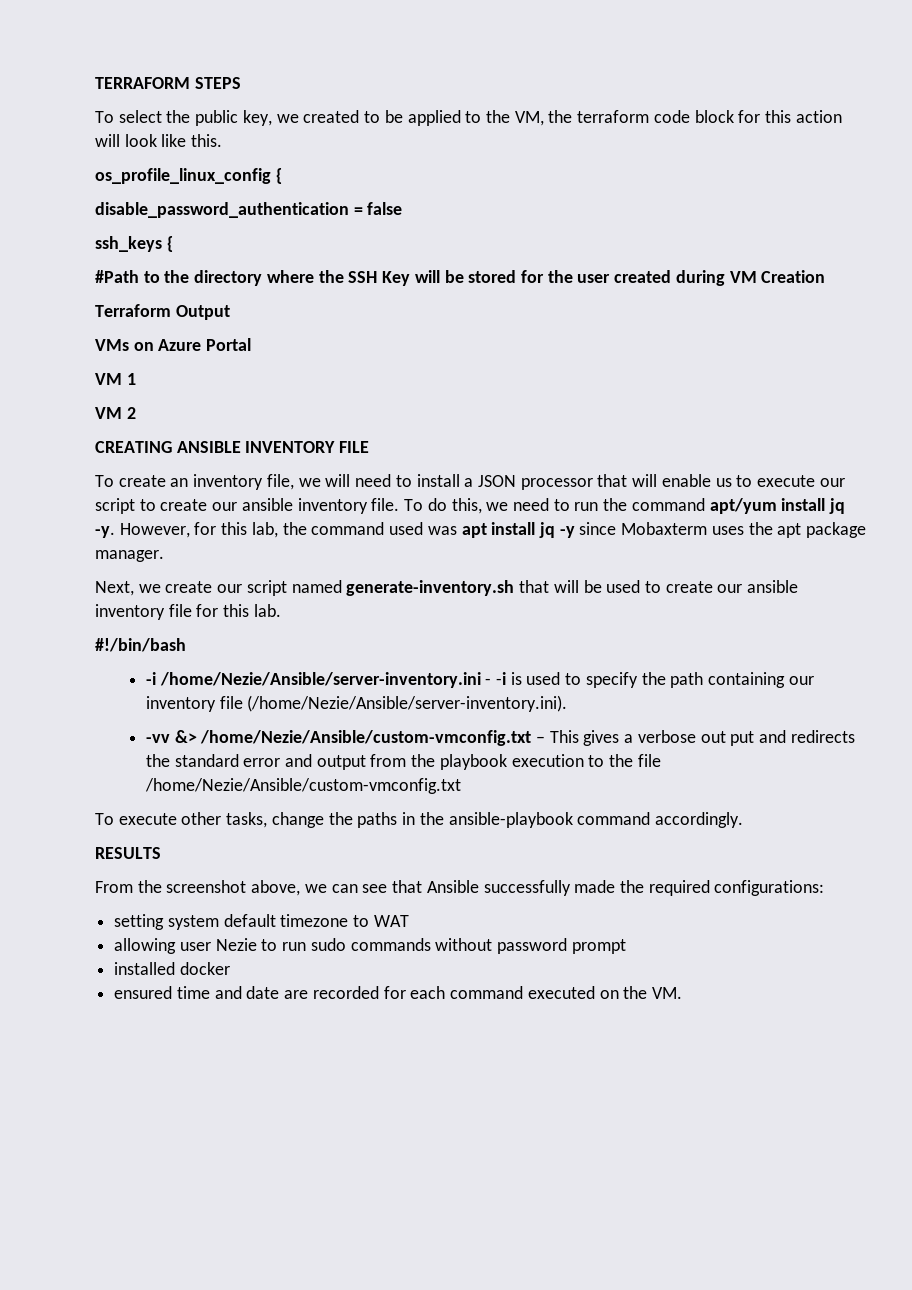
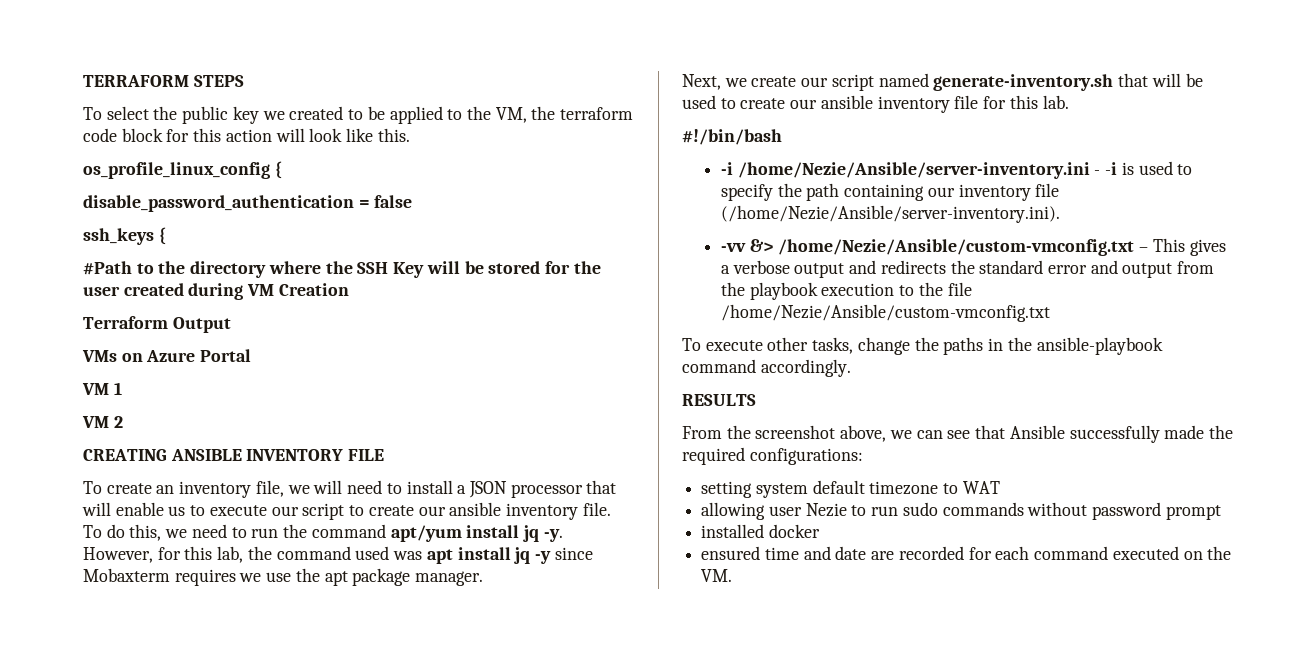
[242,110,272,126] key, -> [232,106,259,124] key
[711,526,744,535] uses -> [174,569,292,586] requires we use
[700,731,755,746] out put -> [794,263,845,278] output

